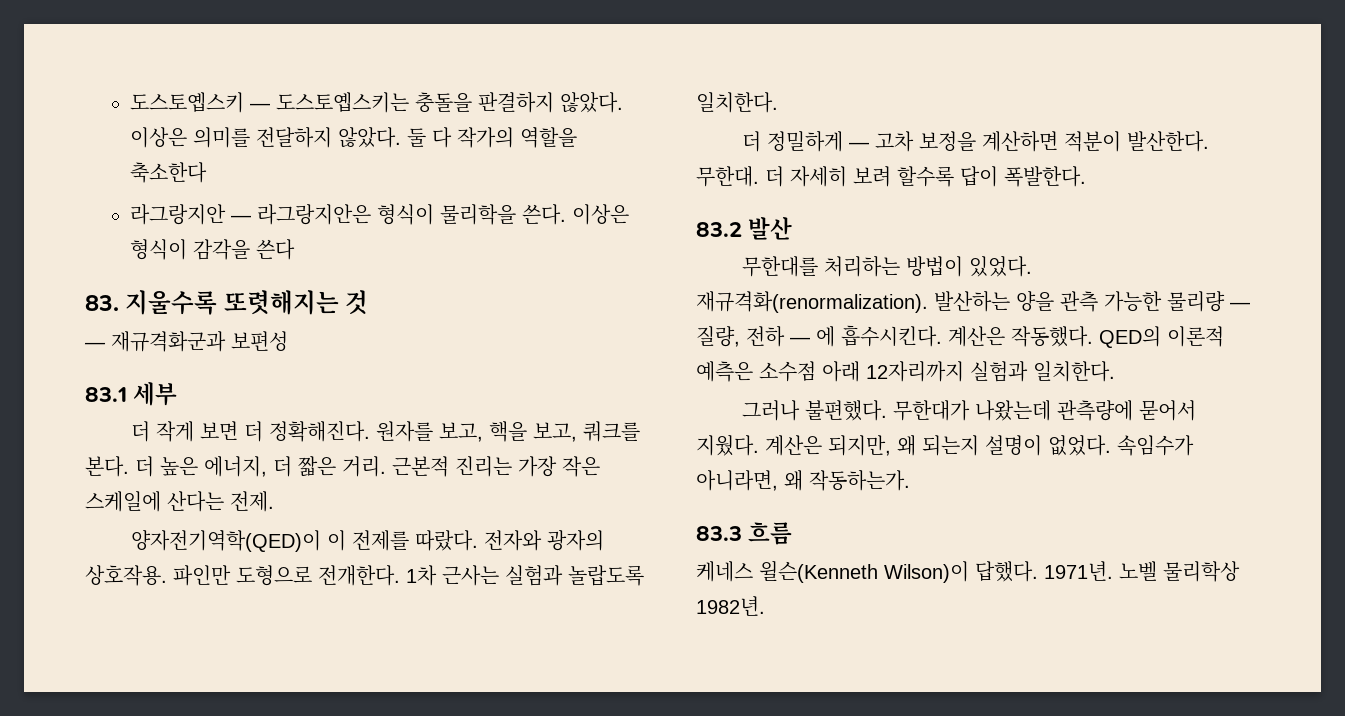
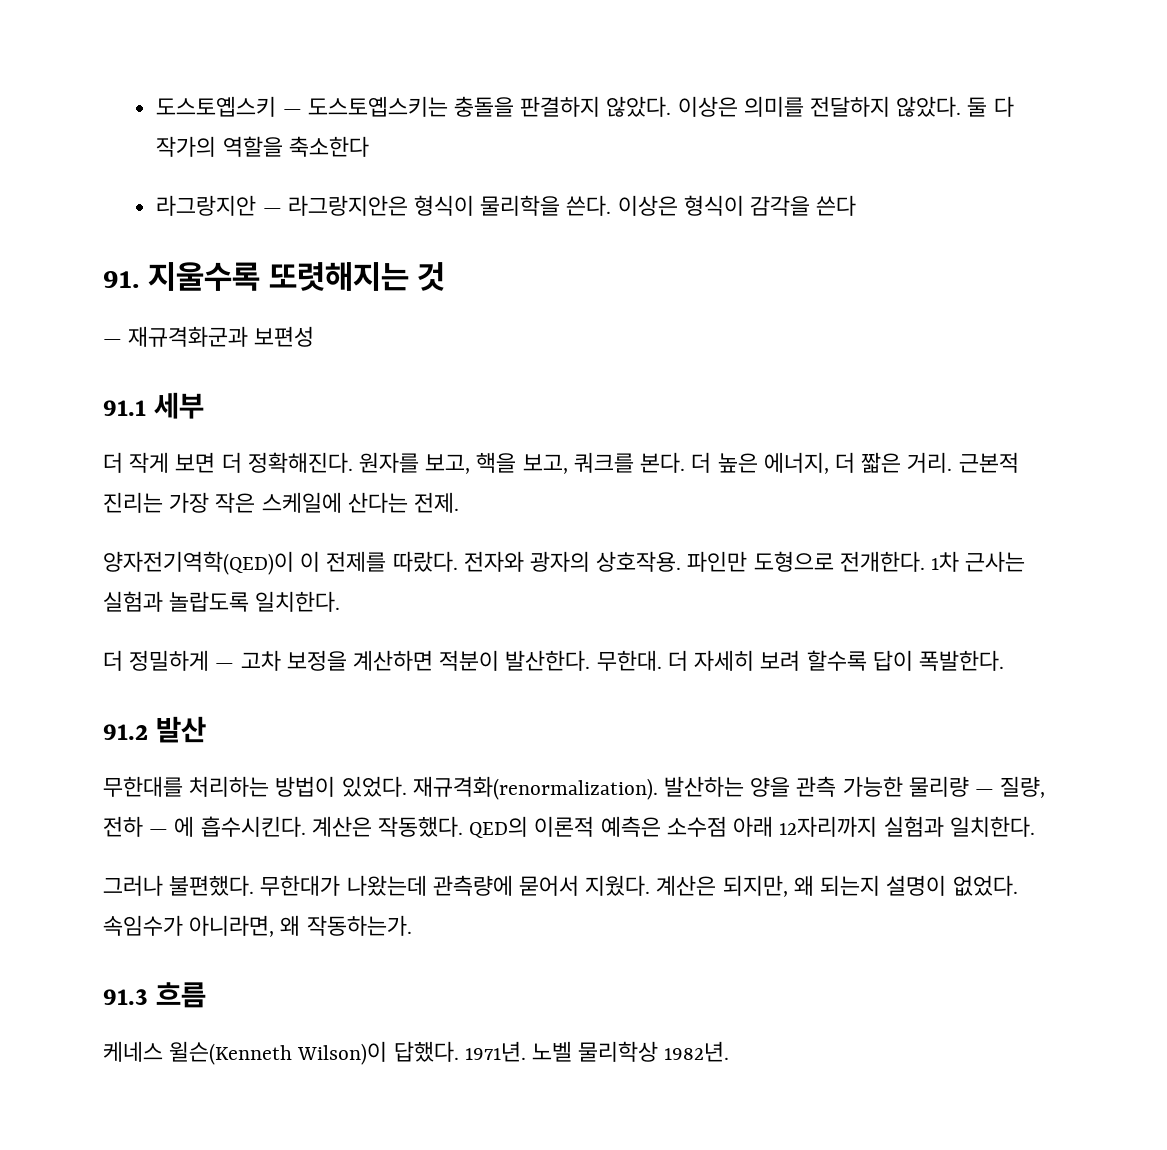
[85,295,119,311] 83. -> [103,271,139,288] 91.
[85,387,127,402] 83.1 -> [103,400,146,416] 91.1
[696,222,742,237] 83.2 -> [103,724,148,740] 91.2
[696,526,742,541] 83.3 -> [103,989,148,1005] 91.3

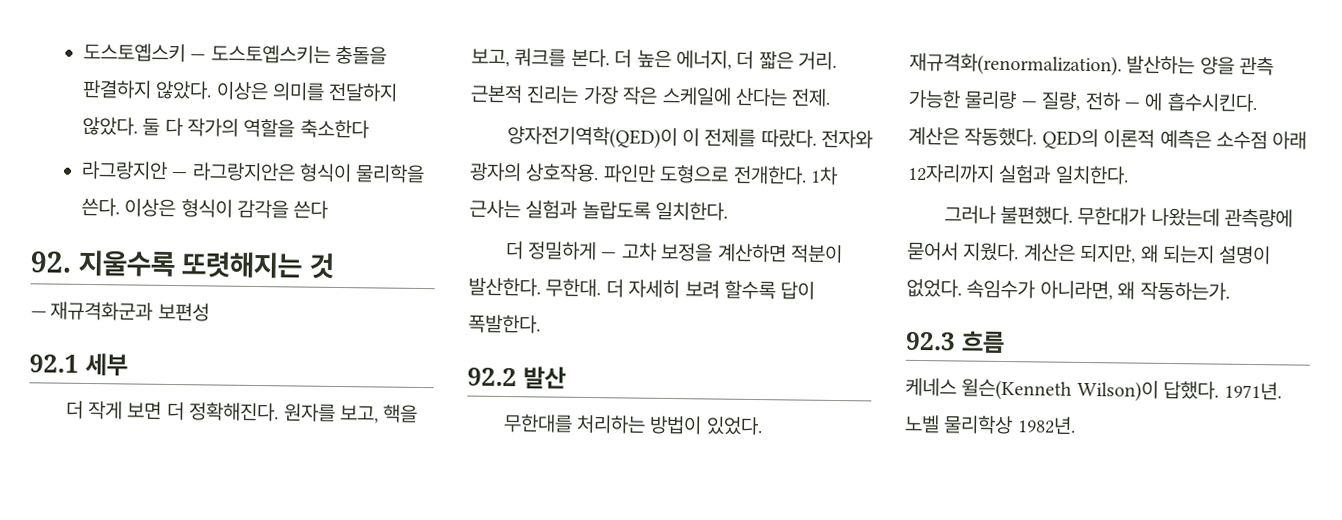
[103,271,139,288] 91. -> [30,251,72,273] 92.
[103,400,146,416] 91.1 -> [29,354,79,373] 92.1
[103,724,148,740] 91.2 -> [467,367,517,387] 92.2
[103,989,148,1005] 91.3 -> [905,331,956,351] 92.3

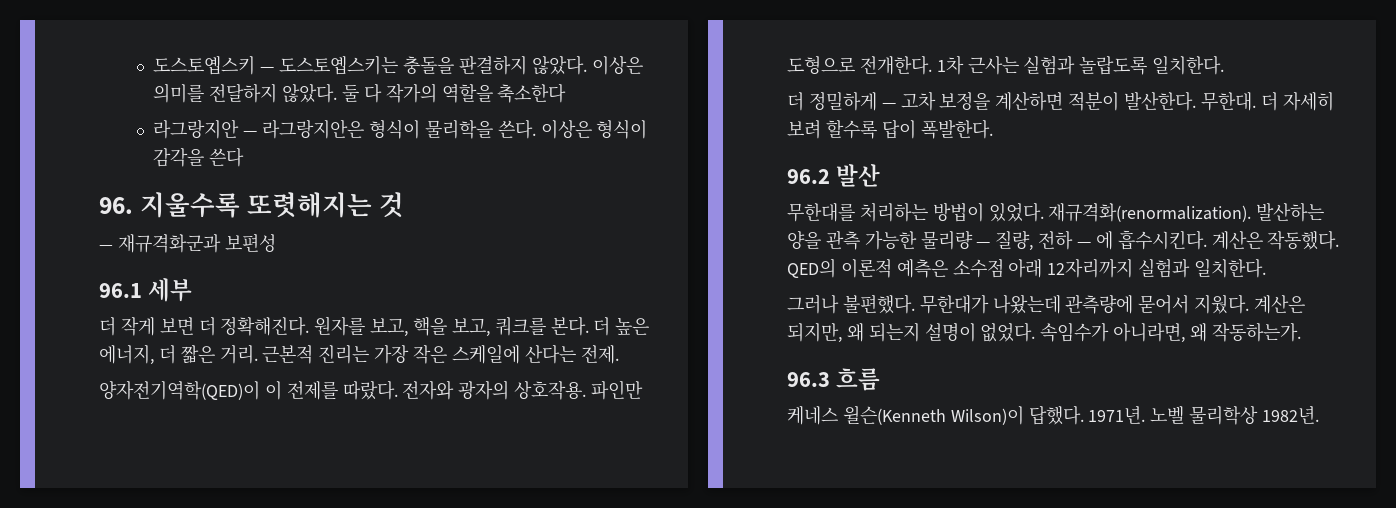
[30,251,72,273] 92. -> [99,197,133,214] 96.
[29,354,79,373] 92.1 -> [99,283,142,298] 96.1
[467,367,517,387] 92.2 -> [787,169,830,184] 96.2
[905,331,956,351] 92.3 -> [787,372,830,387] 96.3

